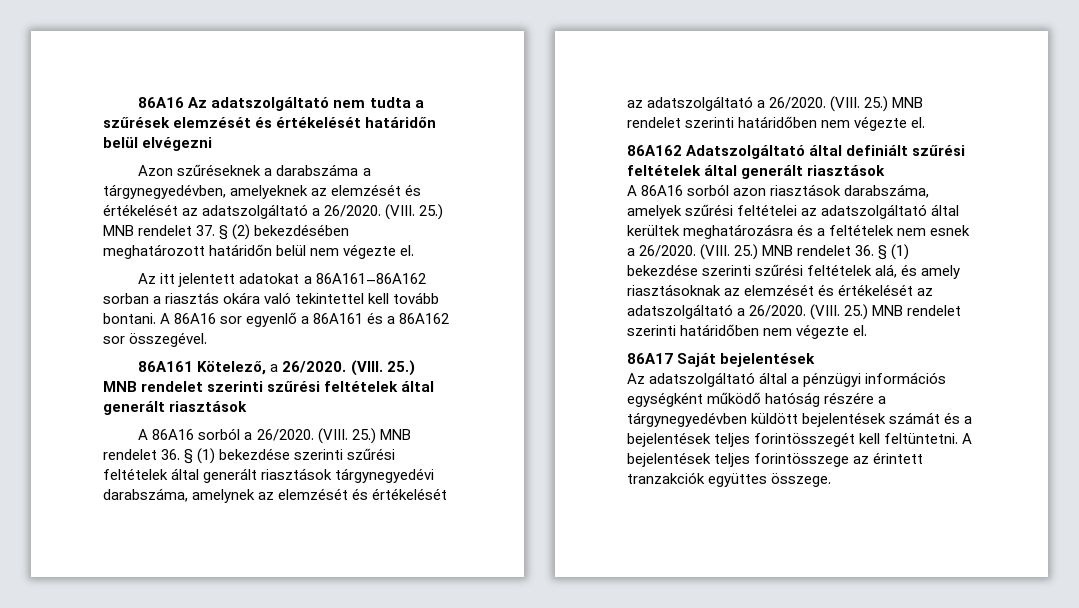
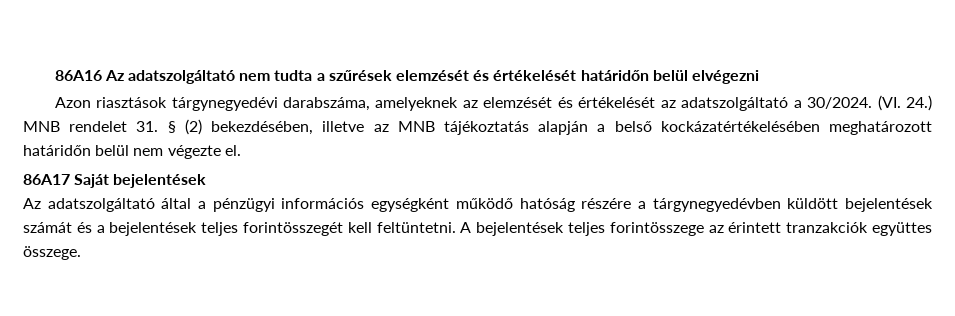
[177,164,371,176] [103,184,226,199] szűréseknek a darabszáma a tárgynegyedévben, -> [96,97,371,111] riasztások tárgynegyedévi darabszáma,
[324,204,444,220] [103,225,216,236] 26/2020. (VIII. 25.) MNB rendelet 37. -> [807,95,933,111] [23,121,159,132] 30/2024. (VI. 24.) MNB rendelet 31.
[254,224,350,236] bekezdésében -> [211,121,820,135] bekezdésében, illetve az MNB tájékoztatás alapján a belső kockázatértékelésében
[138,273,426,287] [103,292,440,304] [103,312,450,327] [103,332,208,347] [138,360,415,376] [103,381,435,392] [103,401,248,415] [138,428,411,444] [103,448,396,464] [103,468,435,483] [103,488,448,503] [627,96,924,112] [627,116,926,131] [627,145,966,159] [627,165,886,179] [627,184,930,198] [627,204,960,219] [627,224,971,239] [627,244,910,260] [627,264,961,279] [627,284,934,296] [627,304,962,320] [627,324,868,339] // Az itt jelentett adatokat a 86A161–86A162 sorban a riasztás okára való tekintettel kell tovább bontani. A 86A16 sor egyenlő a 86A161 és a 86A162 sor összegével. // 86A161 Kötelező, a 26/2020. (VIII. 25.) MNB rendelet szerinti szűrési feltételek által generált riasztások // A 86A16 sorból a 26/2020. (VIII. 25.) MNB rendelet 36. § (1) bekezdése szerinti szűrési feltételek által generált riasztások tárgynegyedévi darabszáma, amelynek az elemzését és értékelését az adatszolgáltató a 26/2020. (VIII. 25.) MNB rendelet szerinti határidőben nem végezte el. // 86A162 Adatszolgáltató által definiált szűrési feltételek által generált riasztások // A 86A16 sorból azon riasztások darabszáma, amelyek szűrési feltételei az adatszolgáltató által kerültek meghatározásra és a feltételek nem esnek a 26/2020. (VIII. 25.) MNB rendelet 36. § (1) bekezdése szerinti szűrési feltételek alá, és amely riasztásoknak az elemzését és értékelését az adatszolgáltató a 26/2020. (VIII. 25.) MNB rendelet szerinti határidőben nem végezte el. -> (241, 150) none

